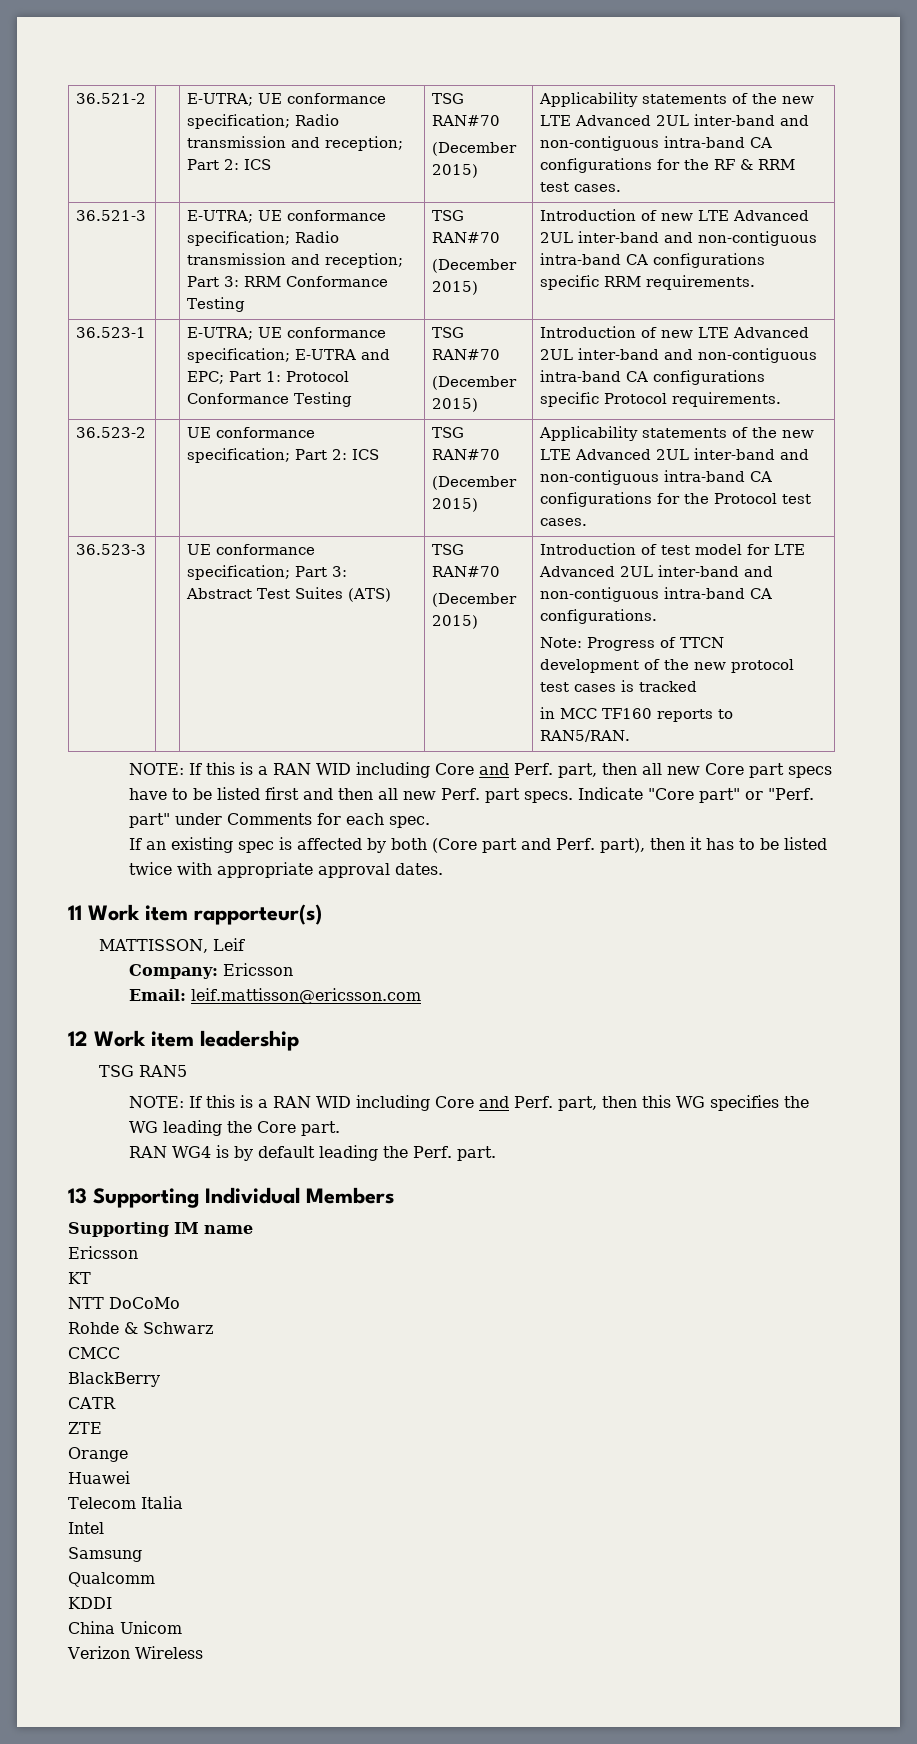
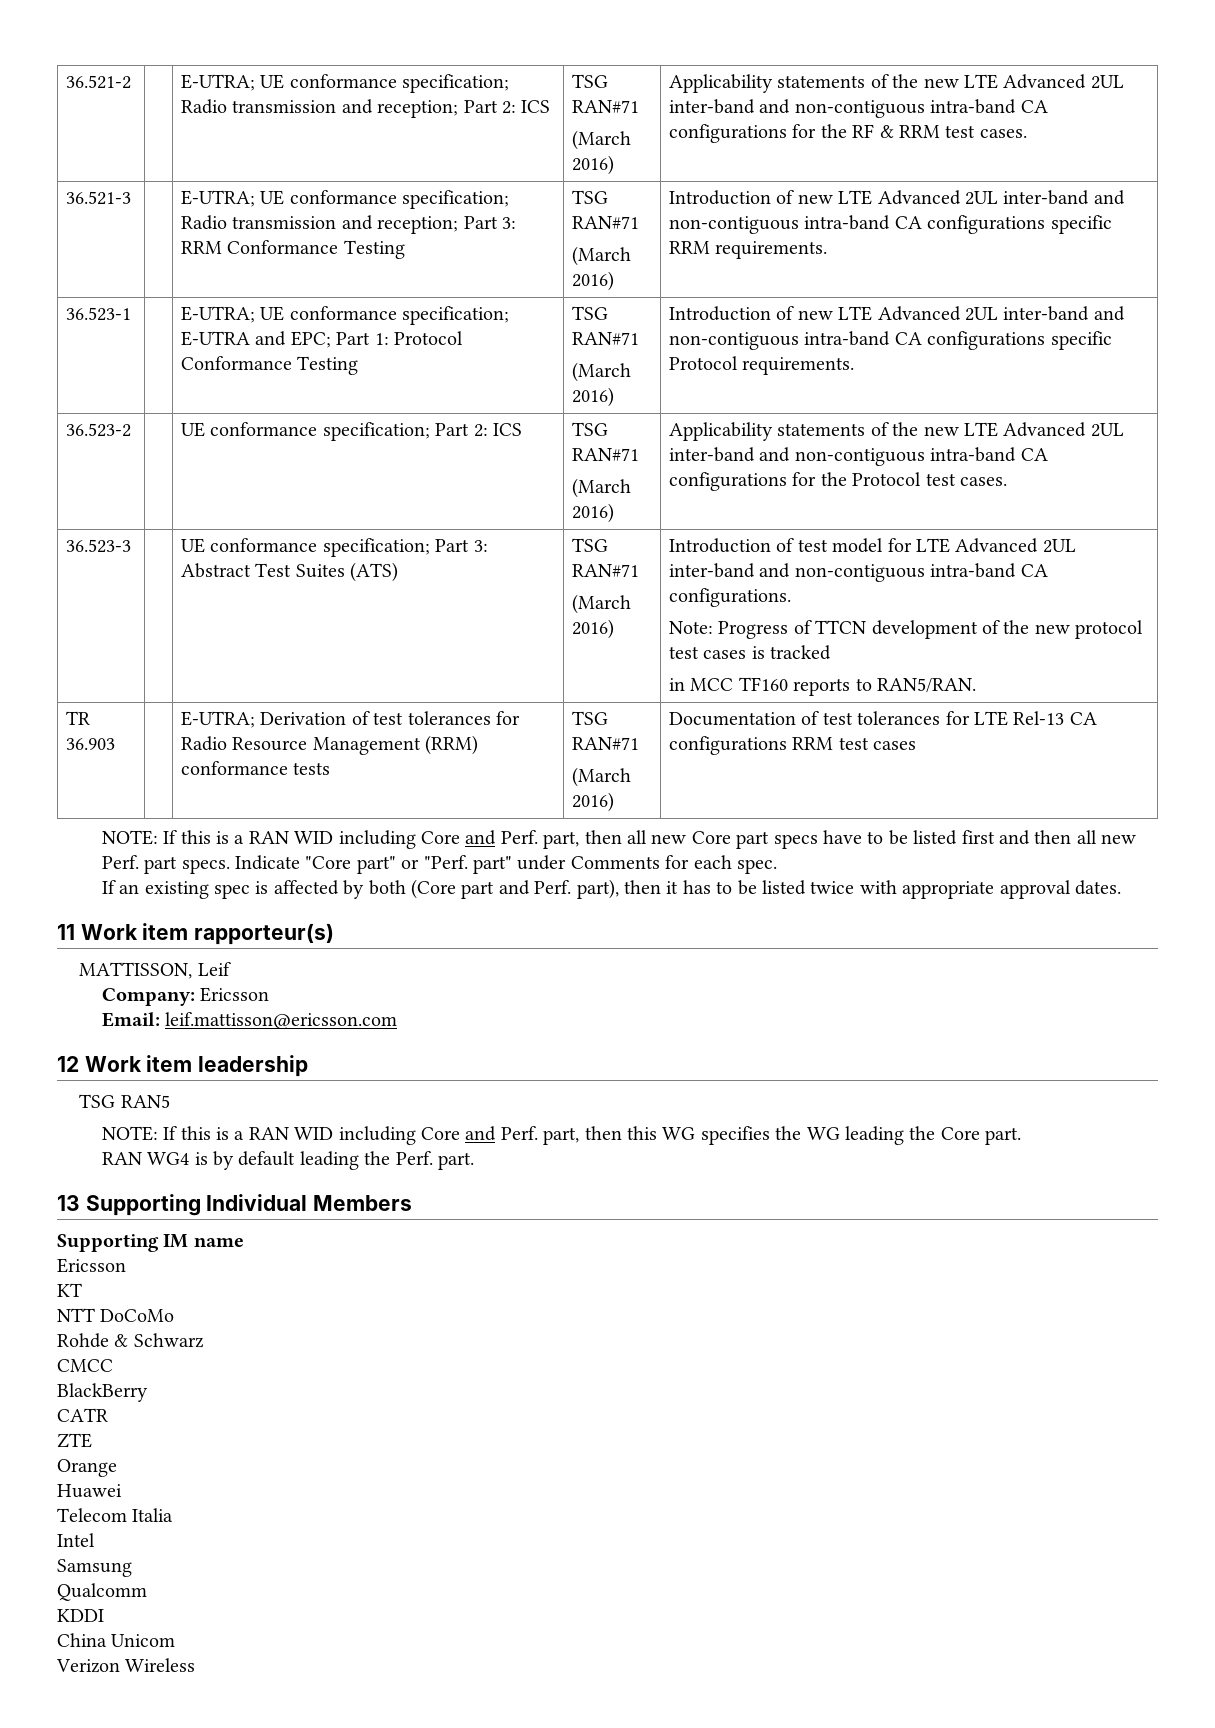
[432,115,501,126] [432,142,518,156] [432,164,479,178] RAN#70 // (December 2015) -> [571,100,639,113] [571,130,631,150] [571,155,614,175] RAN#71 // (March 2016)
[432,232,501,243] [432,259,518,273] [432,281,479,295] RAN#70 // (December 2015) -> [571,216,639,229] [571,246,631,266] [571,271,614,291] RAN#71 // (March 2016)
[432,349,501,360] [432,376,518,390] [432,398,479,412] RAN#70 // (December 2015) -> [571,332,639,345] [571,362,631,382] [571,387,614,407] RAN#71 // (March 2016)
[432,449,501,460] [432,476,518,490] [432,498,479,512] RAN#70 // (December 2015) -> [571,448,639,461] [571,478,631,498] [571,503,614,523] RAN#71 // (March 2016)
[432,566,501,577] [432,593,518,607] [432,615,479,629] RAN#70 // (December 2015) -> [571,564,639,577] [571,594,631,614] [571,619,614,639] RAN#71 // (March 2016)
(631, 736) none -> [65,711,90,725] [65,738,115,750] [180,711,520,728] [180,735,479,755] [180,761,331,775] [571,711,608,725] [571,737,639,750] [571,767,631,787] [571,792,614,812] [668,711,1097,726] [668,736,917,755] // TR 36.903 | | E-UTRA; Derivation of test tolerances for Radio Resource Management (RRM) conformance tests | TSG RAN#71 // (March 2016) | Documentation of test tolerances for LTE Rel-13 CA configurations RRM test cases

